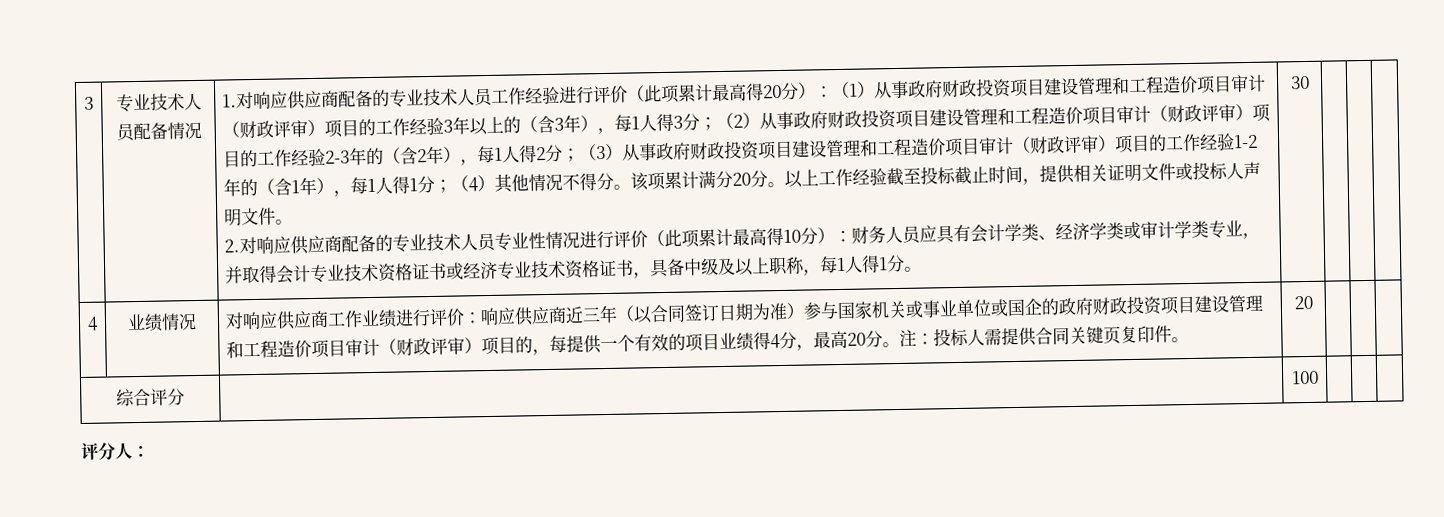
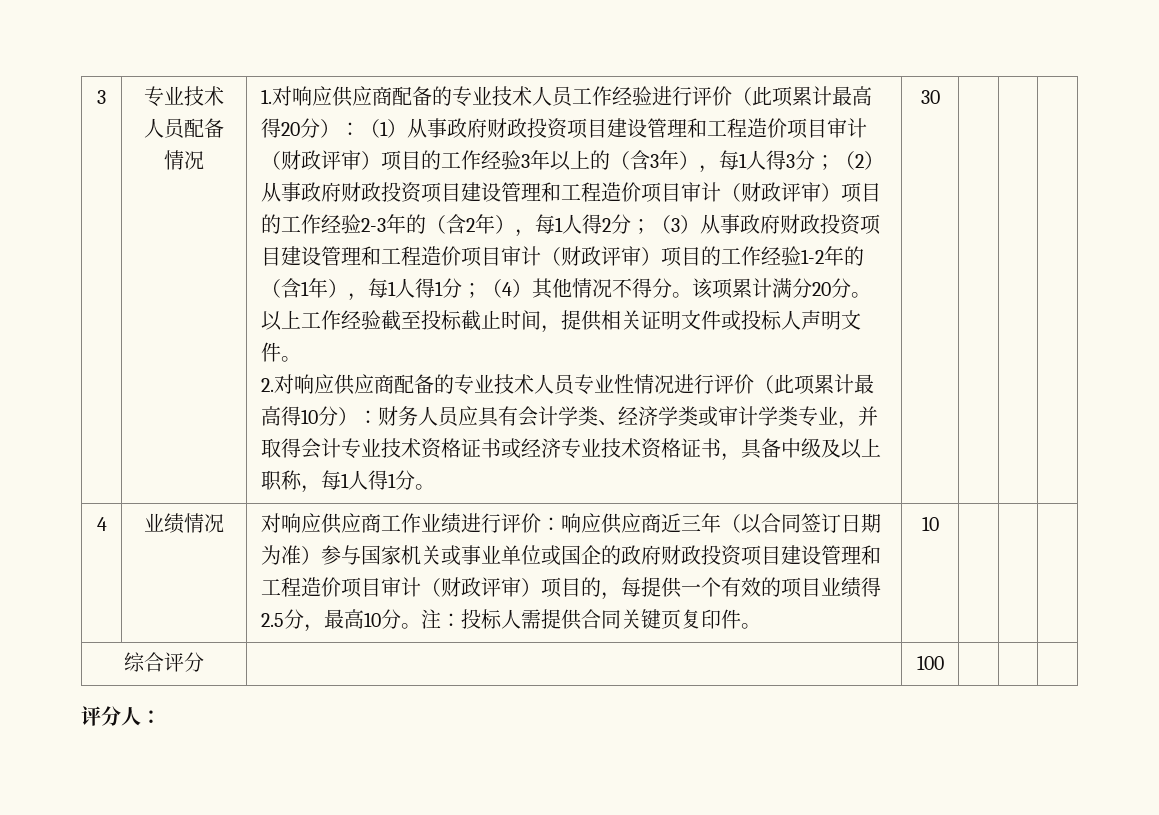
[770,333,782,349] 4 -> [260,613,284,627] 2.5
[847,332,867,346] 20 -> [363,612,381,627] 10
[1293,295,1313,310] 20 -> [921,516,939,531] 10

